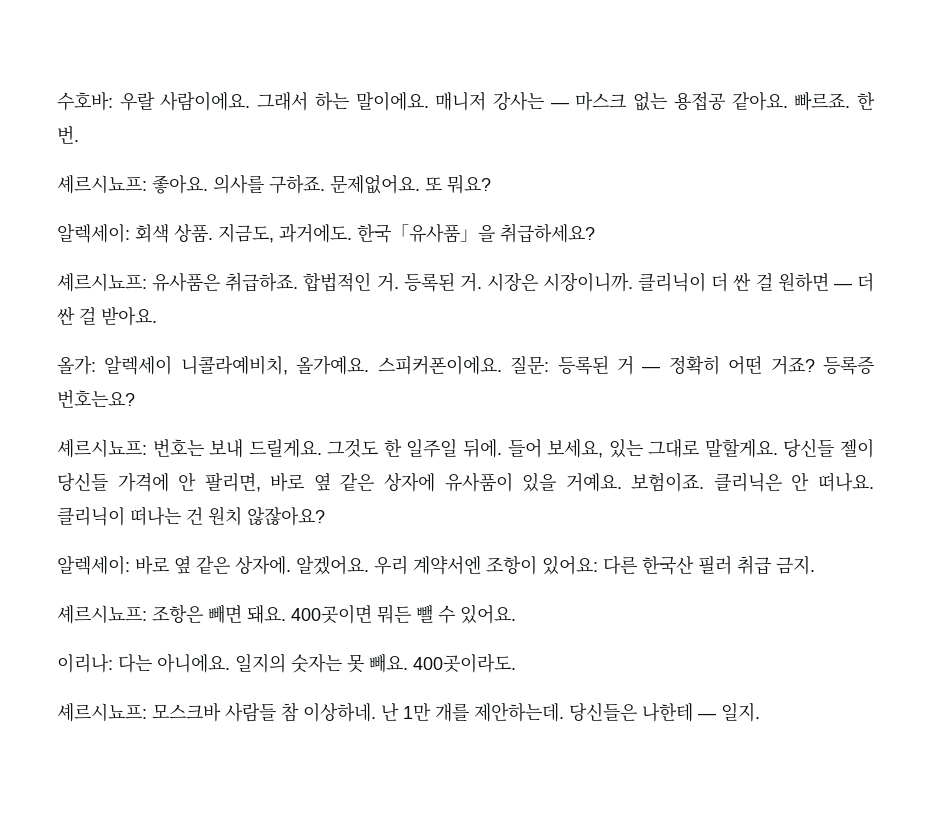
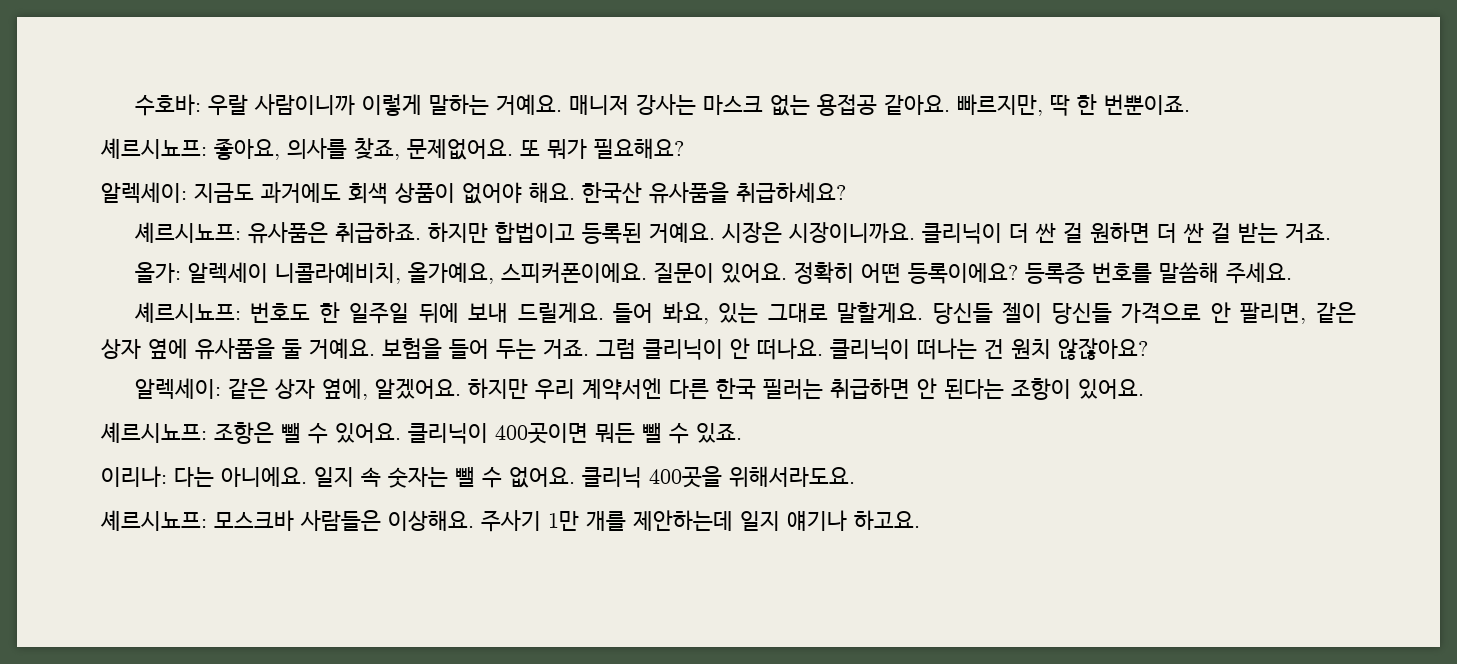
[160,92,429,111] 사람이에요. 그래서 하는 말이에요. -> [253,94,562,116] 사람이니까 이렇게 말하는 거예요.
[550,102,569,108] — -> (696, 104) none
[794,91,875,111] [57,126,79,144] [57,174,491,194] [57,223,595,243] [57,272,634,292] 빠르죠. 한 번. // 셰르시뇨프: 좋아요. 의사를 구하죠. 문제없어요. 또 뭐요? // 알렉세이: 회색 상품. 지금도, 과거에도. 한국「유사품」을 취급하세요? // 셰르시뇨프: 유사품은 취급하죠. 합법적인 거. 등록된 거. 시장은 시장이니까. -> [956,94,1190,116] [100,138,684,160] [101,182,846,204] [133,222,915,244] 빠르지만, 딱 한 번뿐이죠. // 셰르시뇨프: 좋아요, 의사를 찾죠, 문제없어요. 또 뭐가 필요해요? // 알렉세이: 지금도 과거에도 회색 상품이 없어야 해요. 한국산 유사품을 취급하세요? // 셰르시뇨프: 유사품은 취급하죠. 하지만 합법이고 등록된 거예요. 시장은 시장이니까요.
[833,273,874,292] [57,307,157,326] — 더 싼 걸 받아요. -> [1156,222,1331,243] 더 싼 걸 받는 거죠.
[296,355,874,375] [57,390,135,408] [57,438,604,458] 올가예요. 스피커폰이에요. 질문: 등록된 거 — 정확히 어떤 거죠? 등록증 번호는요? // 셰르시뇨프: 번호는 보내 드릴게요. 그것도 한 일주일 뒤에. 들어 보세요, -> [407,262,1292,284] [133,302,709,324] 올가예요, 스피커폰이에요. 질문이 있어요. 정확히 어떤 등록이에요? 등록증 번호를 말씀해 주세요. // 셰르시뇨프: 번호도 한 일주일 뒤에 보내 드릴게요. 들어 봐요,
[117,473,169,492] 가격에 -> [1121,302,1202,324] 가격으로
[270,472,782,492] 바로 옆 같은 상자에 유사품이 있을 거예요. 보험이죠. 클리닉은 -> [1316,302,1357,323] [101,338,723,360] 같은 상자 옆에 유사품을 둘 거예요. 보험을 들어 두는 거죠. 그럼 클리닉이
[135,555,815,575] [57,605,286,624] 바로 옆 같은 상자에. 알겠어요. 우리 계약서엔 조항이 있어요: 다른 한국산 필러 취급 금지. // 셰르시뇨프: 조항은 빼면 돼요. -> [227,378,1144,400] [100,422,488,444] 같은 상자 옆에, 알겠어요. 하지만 우리 계약서엔 다른 한국 필러는 취급하면 안 된다는 조항이 있어요. // 셰르시뇨프: 조항은 뺄 수 있어요. 클리닉이
[460,605,516,624] 있어요. -> [696,423,742,443] 있죠.
[235,653,516,673] [57,702,760,722] 일지의 숫자는 못 빼요. 400곳이라도. // 셰르시뇨프: 모스크바 사람들 참 이상하네. 난 1만 개를 제안하는데. 당신들은 나한테 — 일지. -> [314,466,855,488] [100,510,920,532] 일지 속 숫자는 뺄 수 없어요. 클리닉 400곳을 위해서라도요. // 셰르시뇨프: 모스크바 사람들은 이상해요. 주사기 1만 개를 제안하는데 일지 얘기나 하고요.

